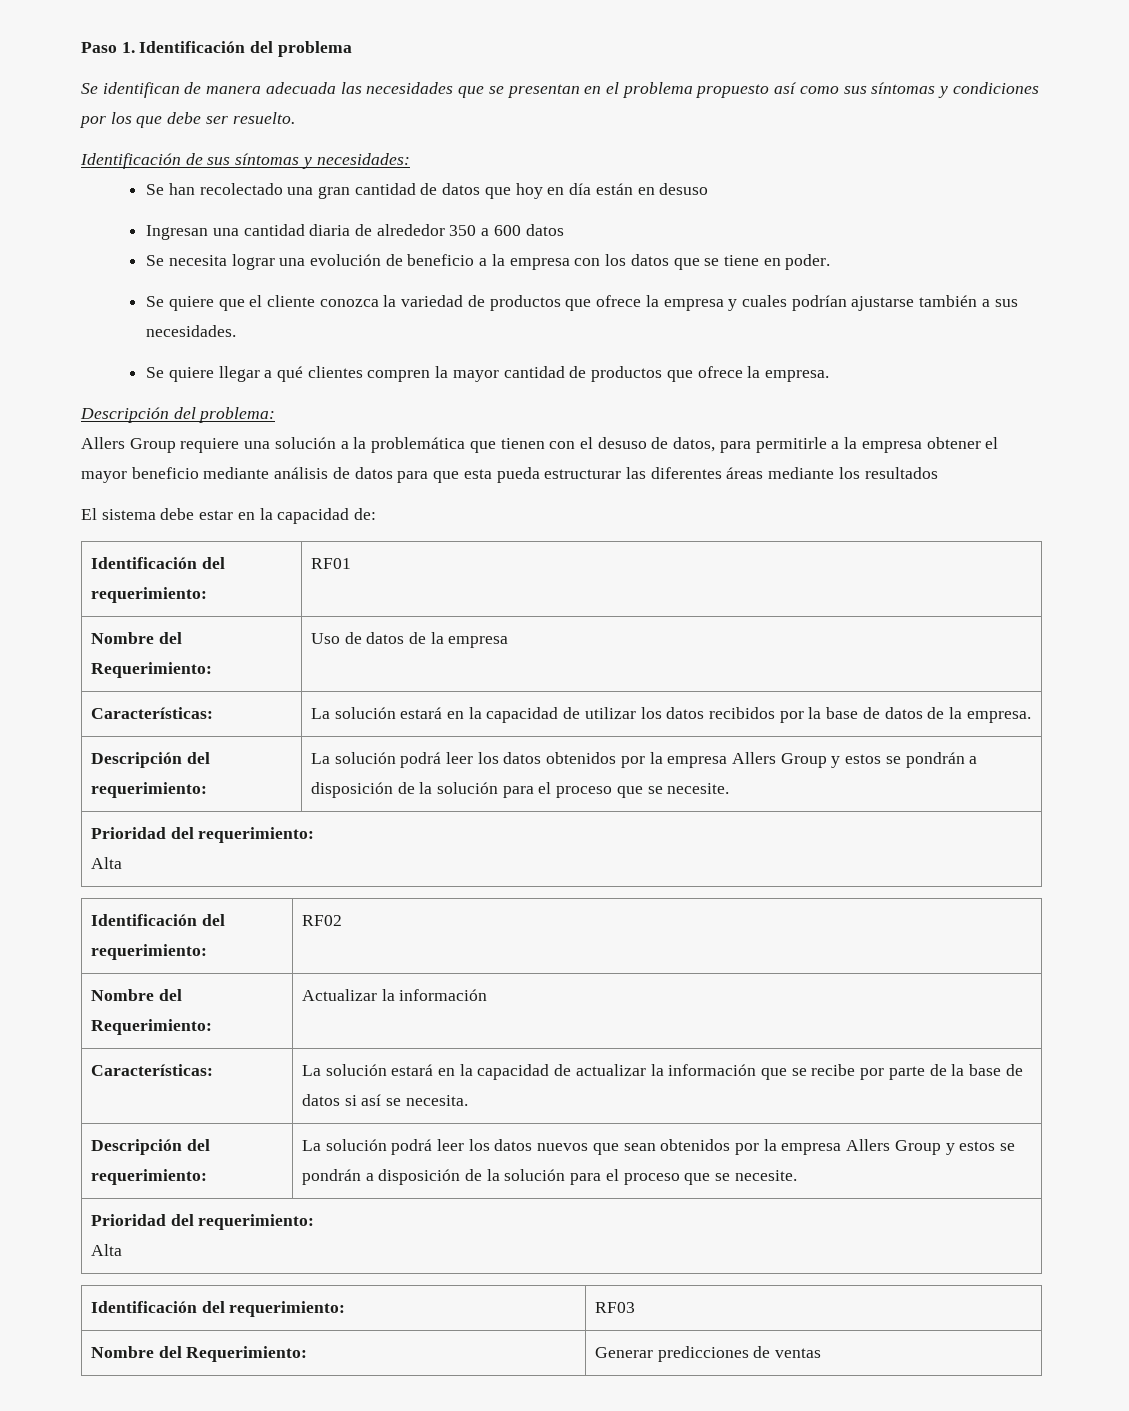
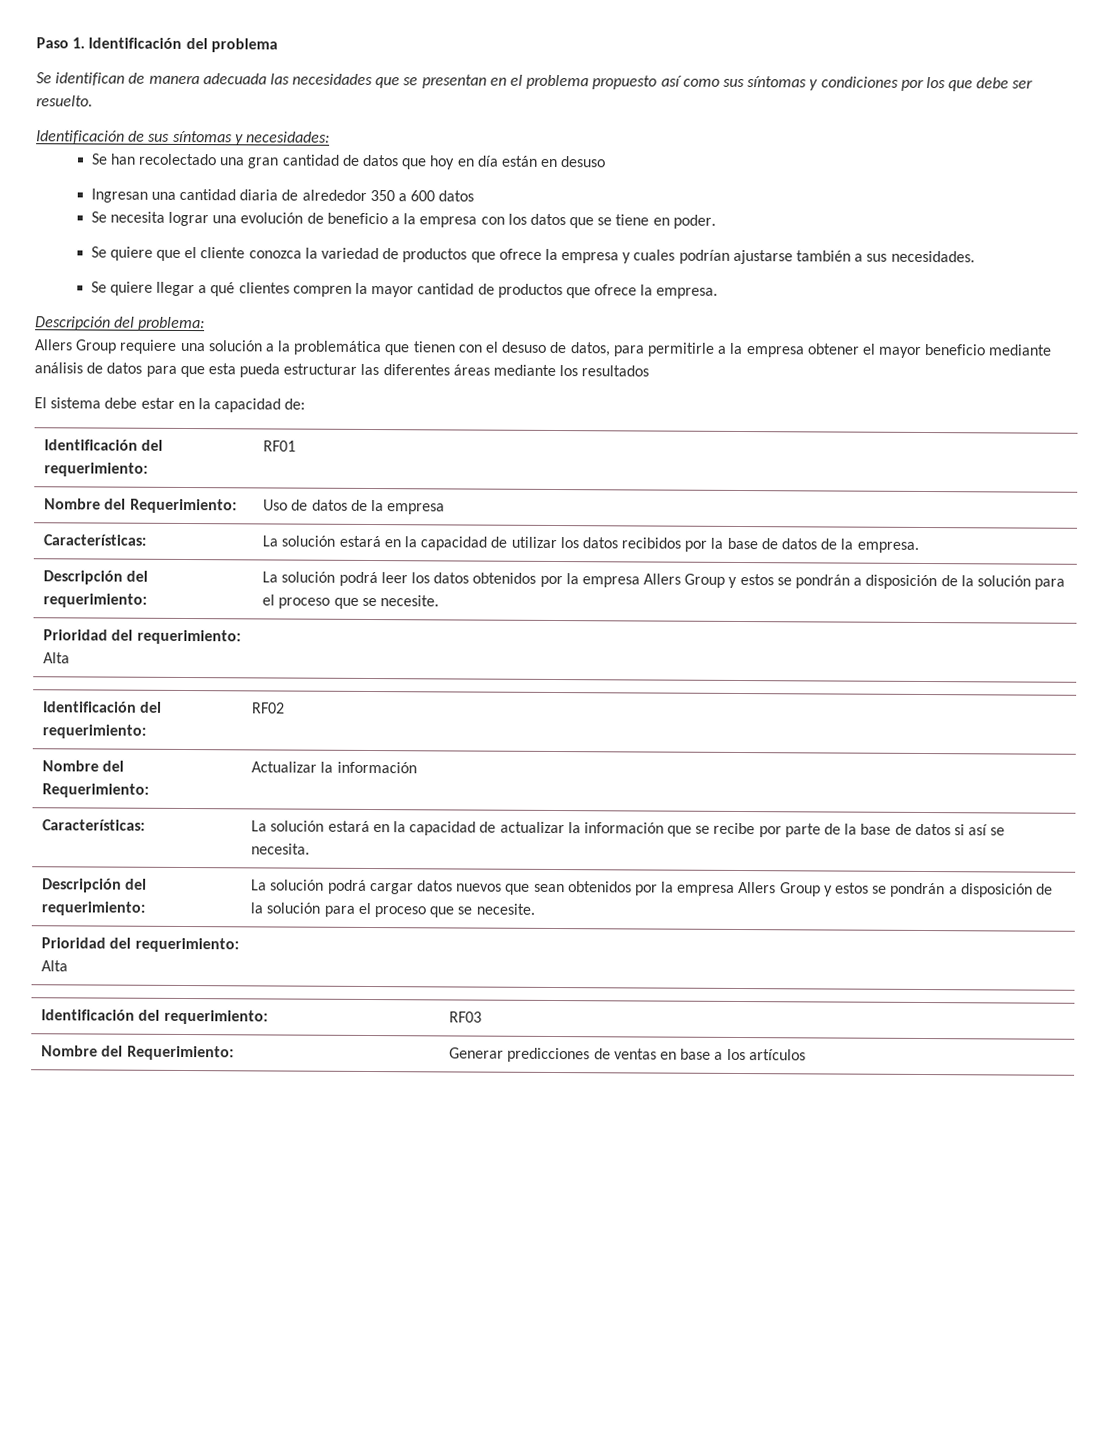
[436,1139,490,1151] leer los -> [369,882,414,895] cargar
(821, 1353) none -> [659,1048,806,1061] en base a los artículos

